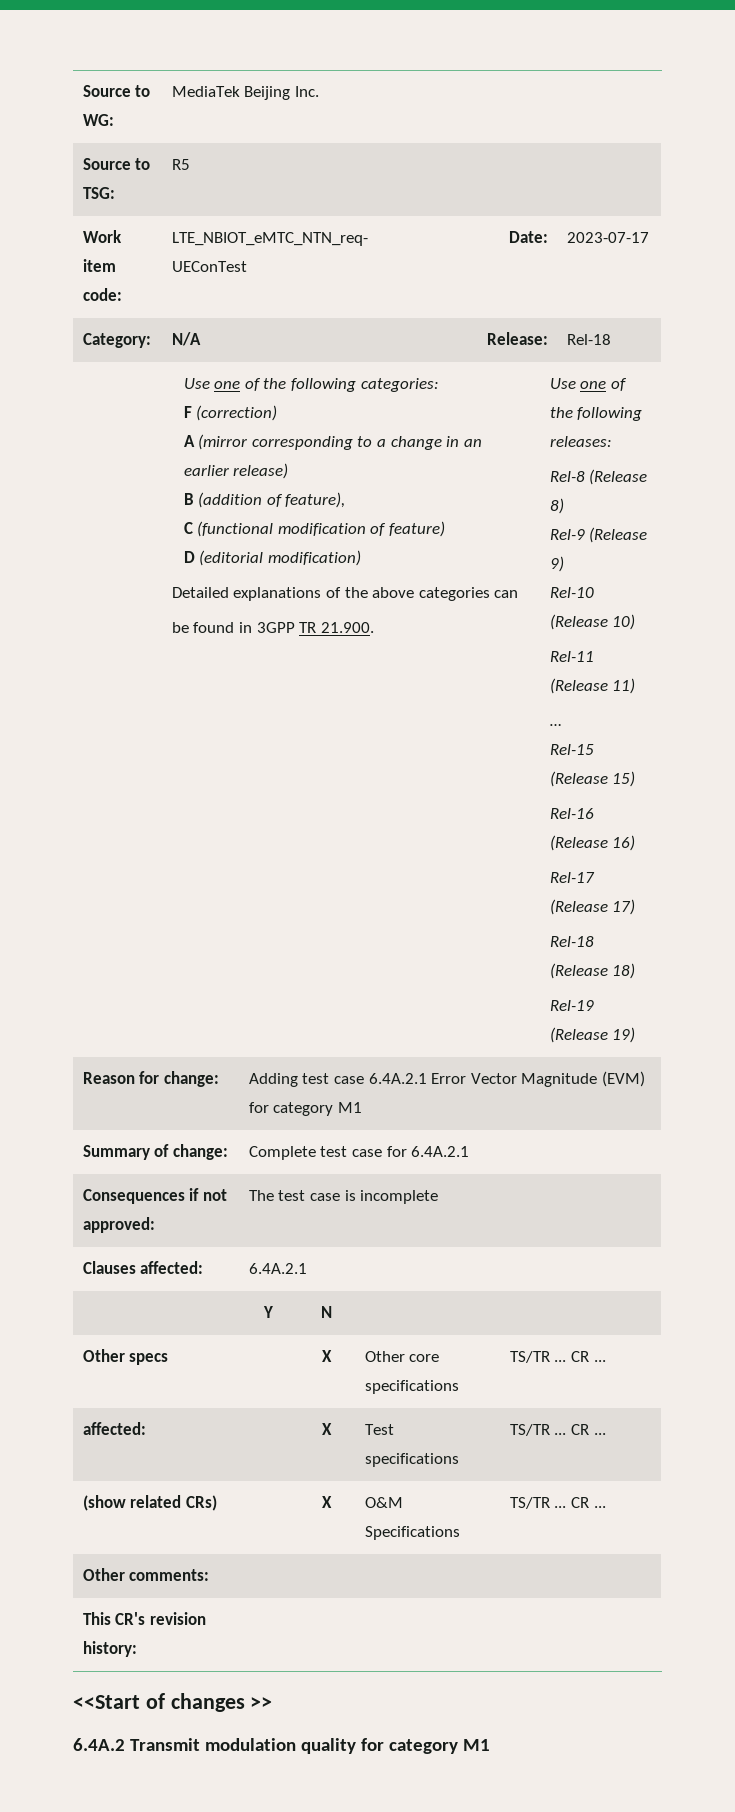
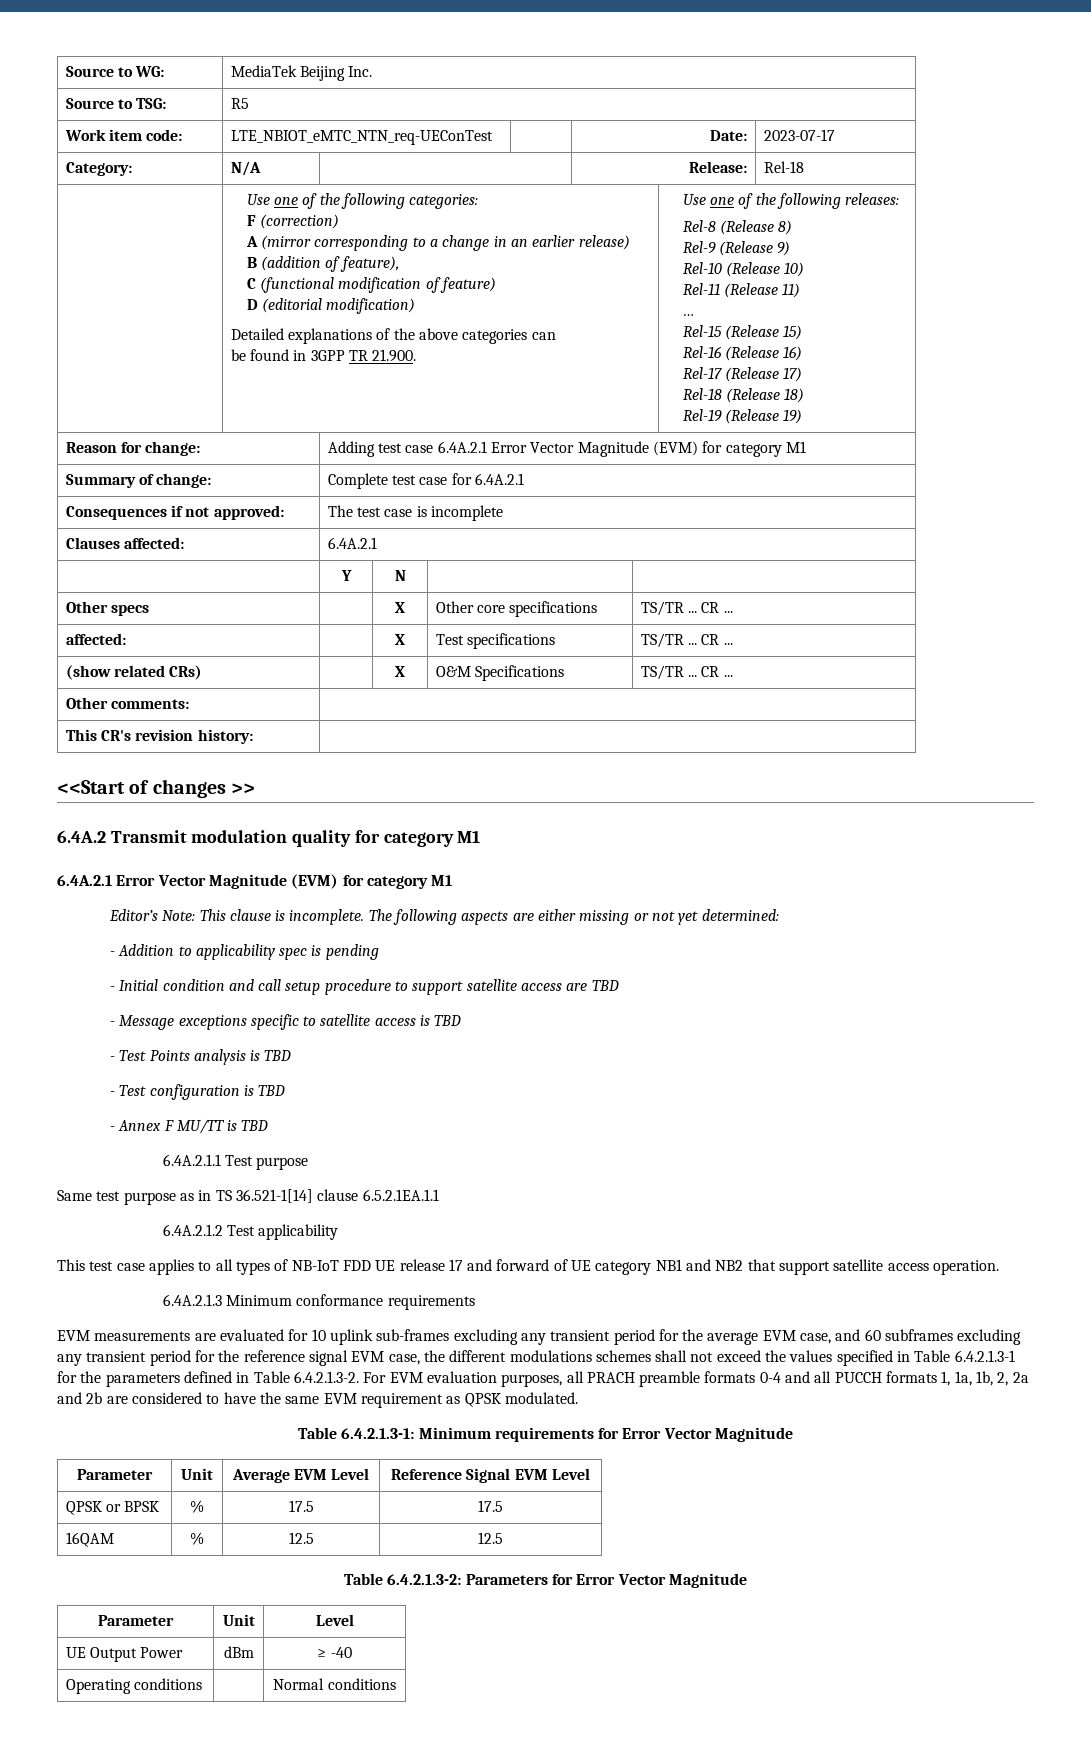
(490, 1745) none -> [57,874,453,889] [108,909,779,925] [109,944,379,960] [109,979,619,995] [109,1014,462,1030] [109,1049,292,1065] [109,1084,286,1100] [109,1119,269,1134] [162,1154,309,1170] [57,1189,439,1205] [162,1224,339,1240] [57,1259,1000,1275] [162,1294,475,1310] [57,1329,1022,1345] [57,1350,1015,1366] [57,1371,1029,1387] [57,1392,578,1408] [297,1427,794,1442] [77,1469,153,1480] [181,1468,213,1480] [231,1468,370,1483] [391,1468,590,1483] [65,1501,160,1515] [190,1500,204,1513] [288,1500,314,1512] [478,1500,503,1512] [65,1532,114,1547] [190,1532,204,1545] [288,1532,314,1544] [478,1532,503,1544] [344,1573,747,1588] [98,1615,174,1626] [222,1614,255,1626] [315,1614,354,1626] [65,1647,184,1662] [223,1646,254,1658] [317,1647,352,1658] [65,1678,203,1694] [273,1678,396,1690] // 6.4A.2.1 Error Vector Magnitude (EVM) for category M1 // Editor’s Note: This clause is incomplete. The following aspects are either missing or not yet determined: // - Addition to applicability spec is pending // - Initial condition and call setup procedure to support satellite access are TBD // - Message exceptions specific to satellite access is TBD // - Test Points analysis is TBD // - Test configuration is TBD // - Annex F MU/TT is TBD // 6.4A.2.1.1 Test purpose // Same test purpose as in TS 36.521-1[14] clause 6.5.2.1EA.1.1 // 6.4A.2.1.2 Test applicability // This test case applies to all types of NB-IoT FDD UE release 17 and forward of UE category NB1 and NB2 that support satellite access operation. // 6.4A.2.1.3 Minimum conformance requirements // EVM measurements are evaluated for 10 uplink sub-frames excluding any transient period for the average EVM case, and 60 subframes excluding any transient period for the reference signal EVM case, the different modulations schemes shall not exceed the values specified in Table 6.4.2.1.3-1 for the parameters defined in Table 6.4.2.1.3-2. For EVM evaluation purposes, all PRACH preamble formats 0-4 and all PUCCH formats 1, 1a, 1b, 2, 2a and 2b are considered to have the same EVM requirement as QPSK modulated. // Table 6.4.2.1.3-1: Minimum requirements for Error Vector Magnitude // Parameter | Unit | Average EVM Level | Reference Signal EVM Level // QPSK or BPSK | % | 17.5 | 17.5 // 16QAM | % | 12.5 | 12.5 // Table 6.4.2.1.3-2: Parameters for Error Vector Magnitude // Parameter | Unit | Level // UE Output Power | dBm | ≥ -40 // Operating conditions | | Normal conditions

